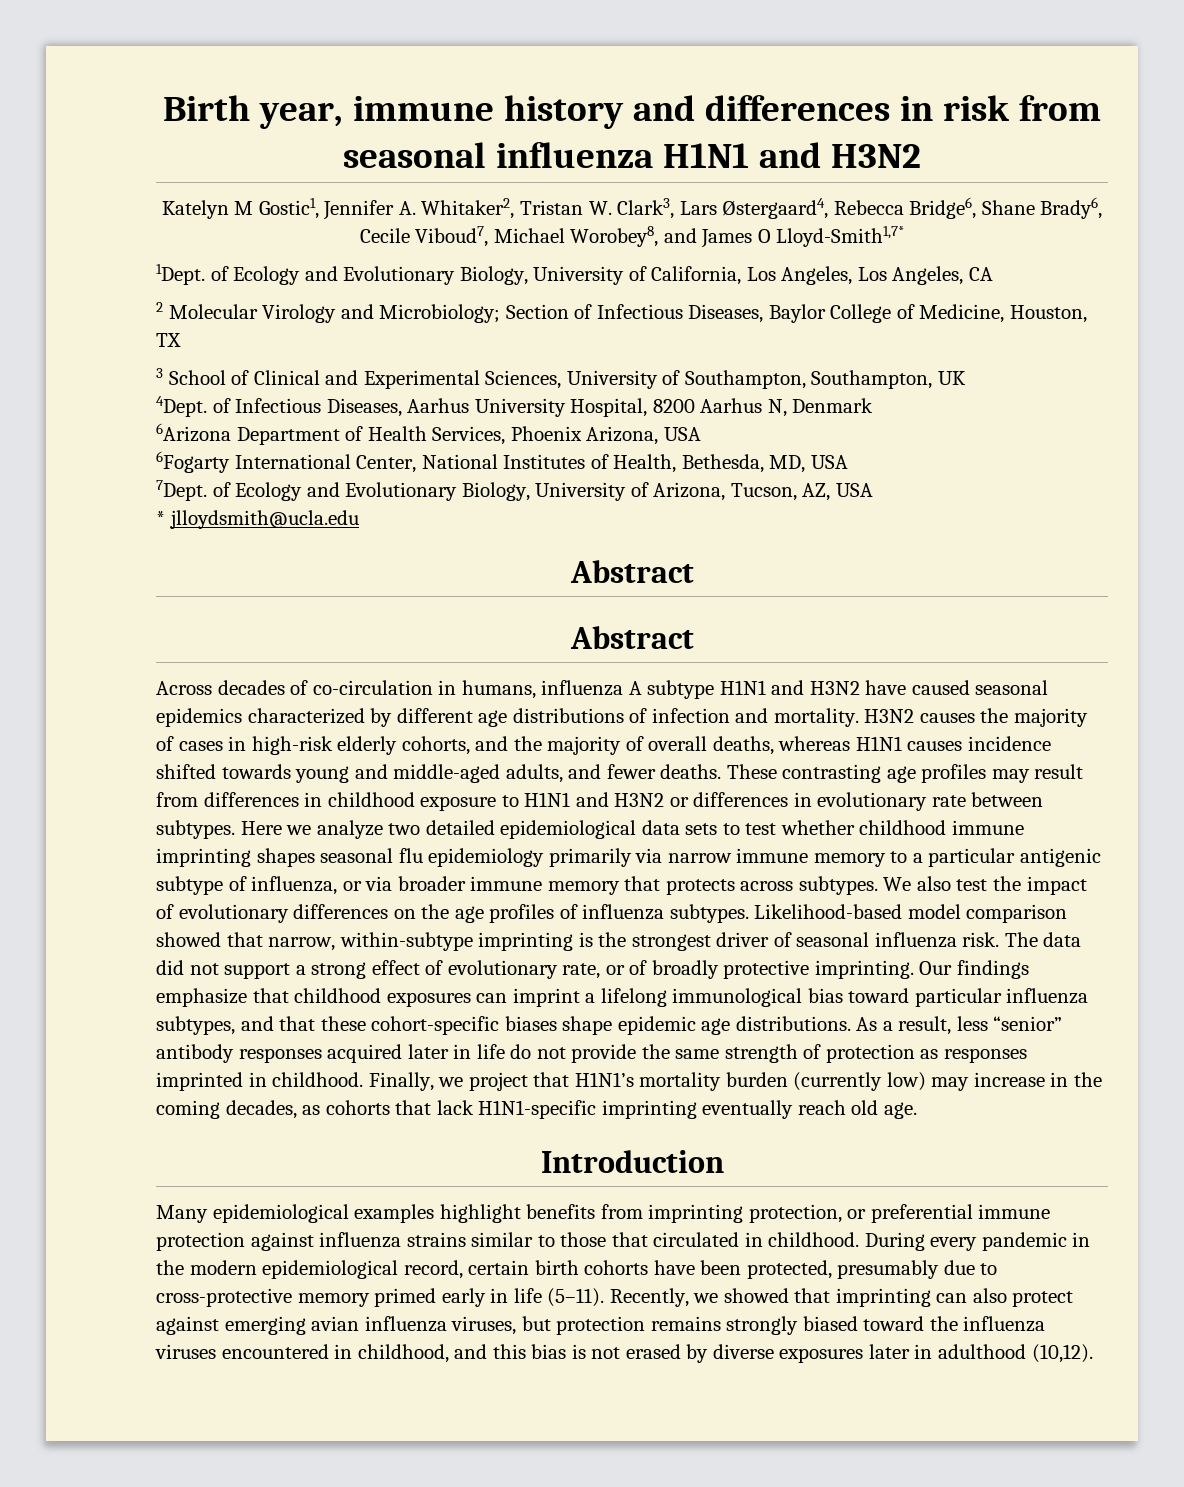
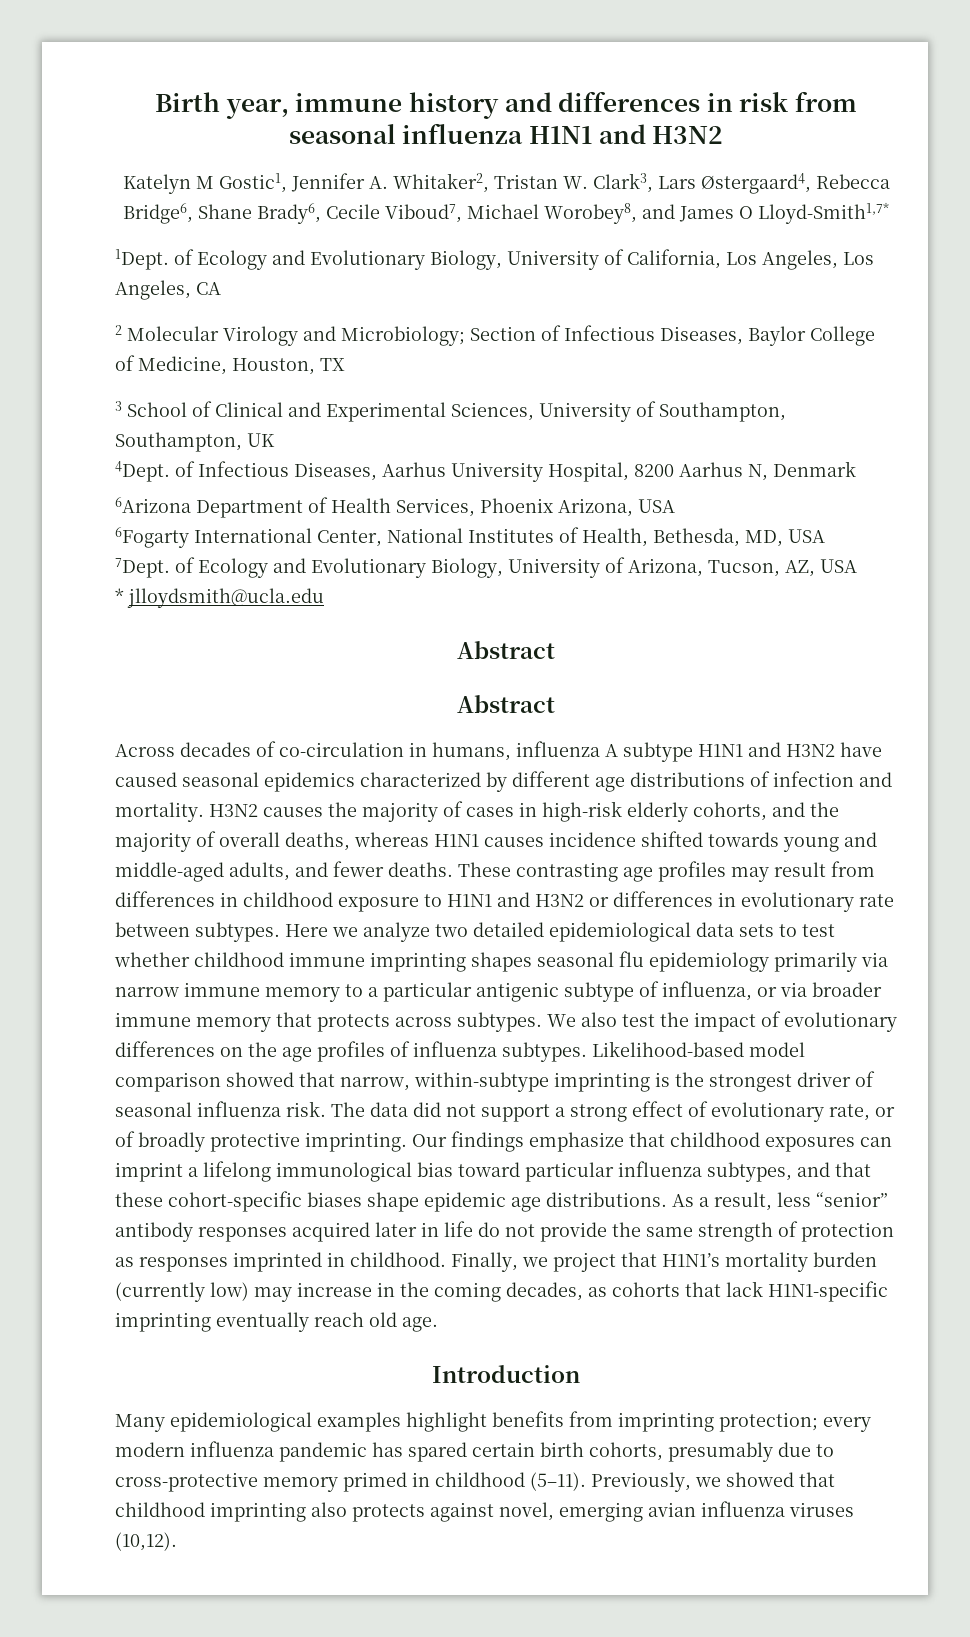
[748,1204,1051,1223] [156,1232,1091,1251] [156,1260,832,1279] protection, or preferential immune protection against influenza strains similar to those that circulated in childhood. During every pandemic in the modern epidemiological record, certain birth cohorts have been protected, -> [719,1412,871,1432] [115,1441,663,1462] protection; every modern influenza pandemic has spared certain birth cohorts,
[441,1288,1074,1307] [156,1316,1046,1335] [155,1344,1027,1363] early in life (5–11). Recently, we showed that imprinting can also protect against emerging avian influenza viruses, but protection remains strongly biased toward the influenza viruses encountered in childhood, and this bias is not erased by diverse exposures later in adulthood -> [412,1472,835,1492] [115,1501,854,1522] in childhood (5–11). Previously, we showed that childhood imprinting also protects against novel, emerging avian influenza viruses

